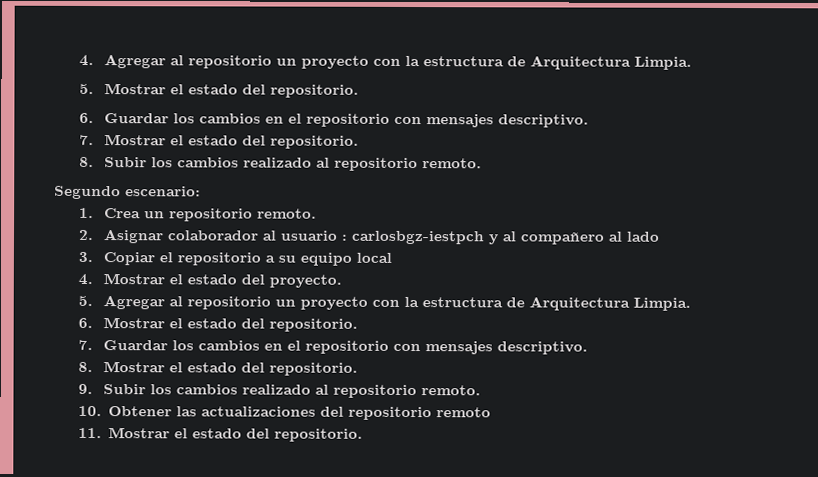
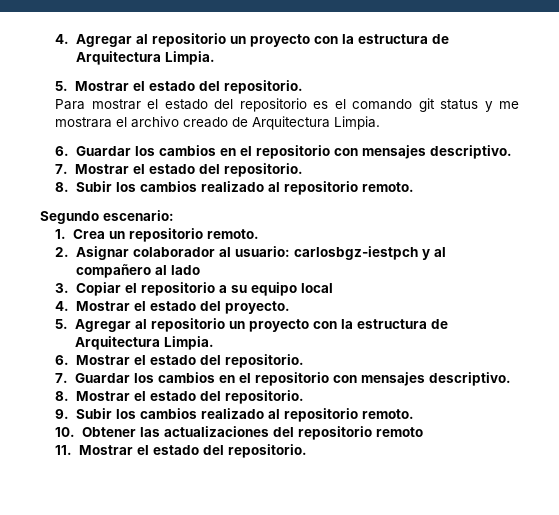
(359, 91) none -> [55,98,520,112] [55,116,381,130] // Para mostrar el estado del repositorio es el comando git status y me mostrara el archivo creado de Arquitectura Limpia.
[279,230,348,241] usuario : -> [234,246,290,257] usuario:

